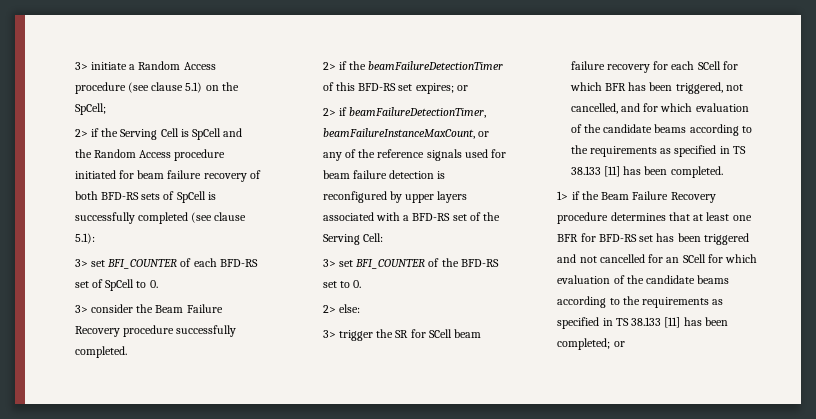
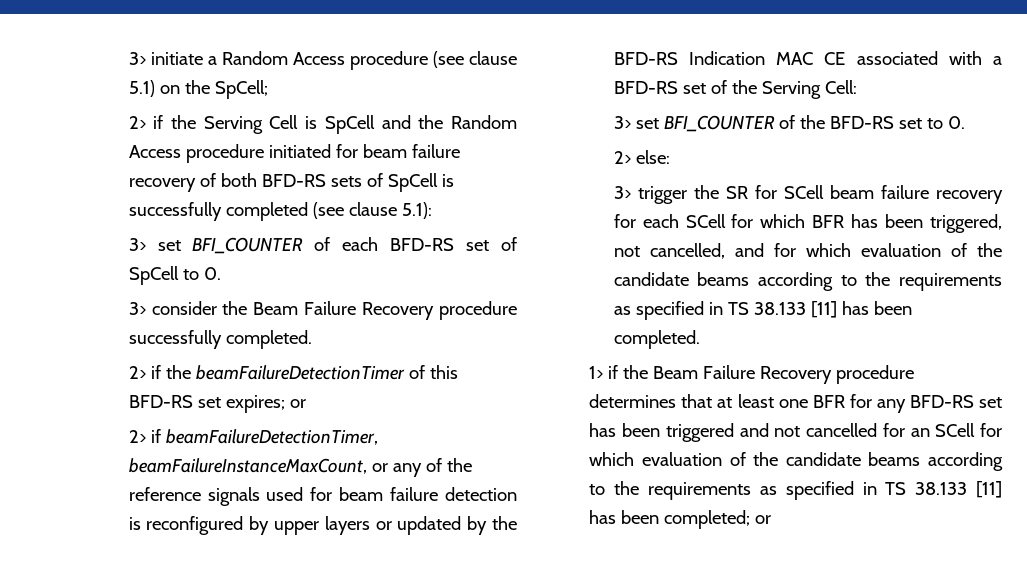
(468, 197) none -> [375,516,517,535] [613,51,846,65] or updated by the BFD-RS Indication MAC CE
(596, 237) none -> [876,399,906,413] any

